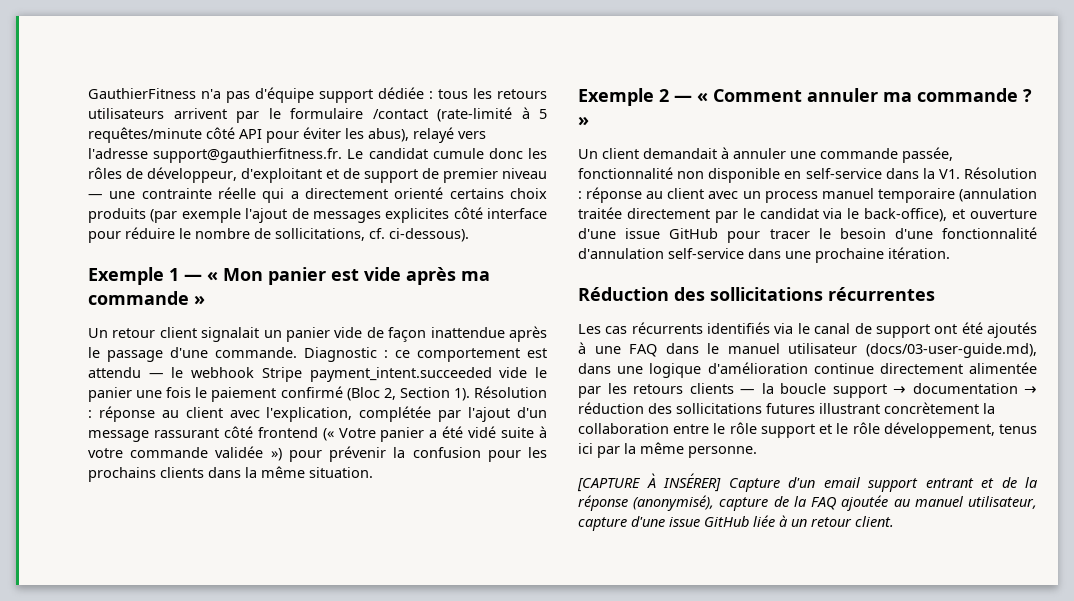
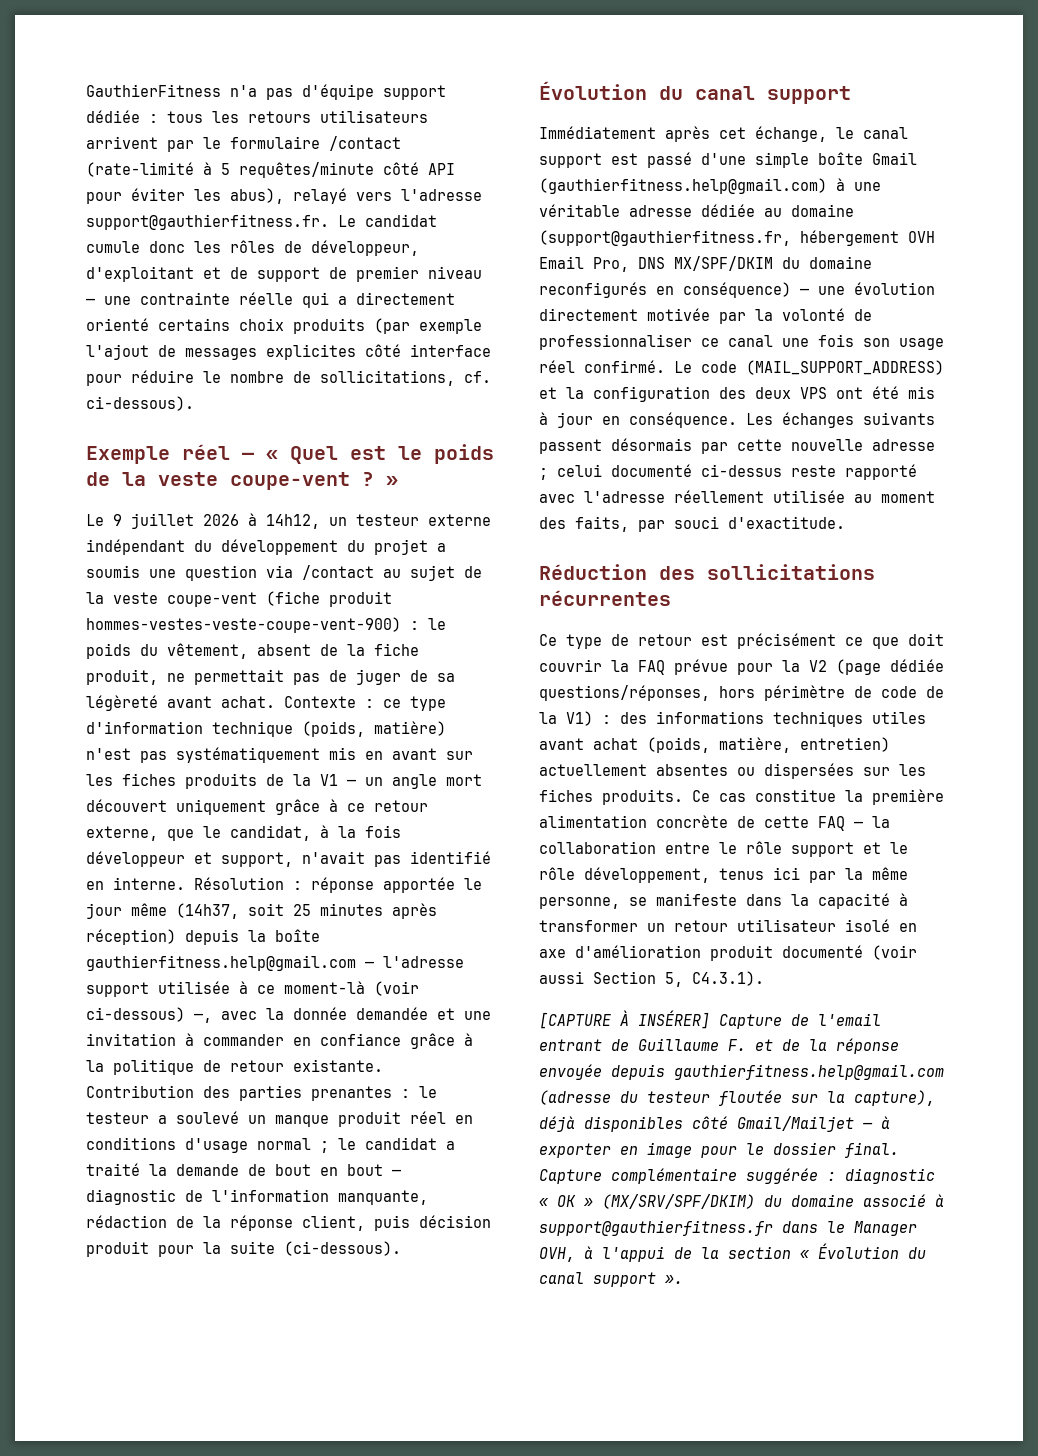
[169,267,490,285] [88,291,205,305] [88,326,547,342] [88,347,547,362] [88,367,547,382] [88,386,547,402] [88,406,548,422] [88,426,548,442] [88,446,547,462] [88,466,373,482] [578,88,1032,106] [578,116,589,126] [578,147,953,163] [578,167,1037,183] [578,187,1037,203] [578,207,1037,223] [578,227,1037,243] [578,247,950,263] [578,287,935,301] [578,322,1037,338] [578,342,1037,358] [578,362,1037,378] [578,383,1037,398] [578,402,979,414] 1 — « Mon panier est vide après ma commande » // Un retour client signalait un panier vide de façon inattendue après le passage d'une commande. Diagnostic : ce comportement est attendu — le webhook Stripe payment_intent.succeeded vide le panier une fois le paiement confirmé (Bloc 2, Section 1). Résolution : réponse au client avec l'explication, complétée par l'ajout d'un message rassurant côté frontend (« Votre panier a été vidé suite à votre commande validée ») pour prévenir la confusion pour les prochains clients dans la même situation. // Exemple 2 — « Comment annuler ma commande ? » // Un client demandait à annuler une commande passée, fonctionnalité non disponible en self-service dans la V1. Résolution : réponse au client avec un process manuel temporaire (annulation traitée directement par le candidat via le back-office), et ouverture d'une issue GitHub pour tracer le besoin d'une fonctionnalité d'annulation self-service dans une prochaine itération. // Réduction des sollicitations récurrentes // Les cas récurrents identifiés via le canal de support ont été ajoutés à une FAQ dans le manuel utilisateur (docs/03-user-guide.md), dans une logique d'amélioration continue directement alimentée par les retours clients — la boucle support → documentation → réduction des sollicitations futures illustrant concrètement -> [182,444,494,464] [86,472,398,490] [86,513,491,529] [86,539,446,555] [86,565,482,581] [86,591,392,607] [86,617,446,633] [86,643,419,659] [86,669,455,685] [86,695,446,711] [86,721,446,737] [86,747,473,763] [86,773,482,789] [86,799,428,815] [86,825,401,841] [86,851,491,867] [86,877,482,893] [86,903,437,919] [86,929,320,945] [86,955,464,971] [86,981,419,997] [86,1007,491,1023] [86,1033,473,1049] [86,1059,383,1075] [86,1085,437,1101] [86,1111,473,1127] [86,1137,455,1153] [86,1163,401,1176] [86,1189,428,1205] [86,1215,491,1231] [86,1241,401,1257] [539,81,851,104] [539,126,908,142] [539,152,917,168] [539,178,881,194] [539,204,854,217] [539,230,935,246] [539,256,872,272] [539,282,935,298] [539,308,872,324] [539,334,944,350] [539,360,944,375] [539,386,935,402] [539,412,935,428] [539,438,935,454] [539,464,917,480] [539,490,935,503] [539,516,845,532] [539,564,875,580] [539,590,671,606] [539,633,944,649] [539,659,944,675] [539,685,944,701] [539,711,926,727] [539,737,890,753] [539,763,926,779] [539,789,944,805] [539,815,863,831] réel — « Quel est le poids de la veste coupe-vent ? » // Le 9 juillet 2026 à 14h12, un testeur externe indépendant du développement du projet a soumis une question via /contact au sujet de la veste coupe-vent (fiche produit hommes-vestes-veste-coupe-vent-900) : le poids du vêtement, absent de la fiche produit, ne permettait pas de juger de sa légèreté avant achat. Contexte : ce type d'information technique (poids, matière) n'est pas systématiquement mis en avant sur les fiches produits de la V1 — un angle mort découvert uniquement grâce à ce retour externe, que le candidat, à la fois développeur et support, n'avait pas identifié en interne. Résolution : réponse apportée le jour même (14h37, soit 25 minutes après réception) depuis la boîte gauthierfitness.help@gmail.com — l'adresse support utilisée à ce moment-là (voir ci-dessous) —, avec la donnée demandée et une invitation à commander en confiance grâce à la politique de retour existante. Contribution des parties prenantes : le testeur a soulevé un manque produit réel en conditions d'usage normal ; le candidat a traité la demande de bout en bout — diagnostic de l'information manquante, rédaction de la réponse client, puis décision produit pour la suite (ci-dessous). // Évolution du canal support // Immédiatement après cet échange, le canal support est passé d'une simple boîte Gmail (gauthierfitness.help@gmail.com) à une véritable adresse dédiée au domaine (support@gauthierfitness.fr, hébergement OVH Email Pro, DNS MX/SPF/DKIM du domaine reconfigurés en conséquence) — une évolution directement motivée par la volonté de professionnaliser ce canal une fois son usage réel confirmé. Le code (MAIL_SUPPORT_ADDRESS) et la configuration des deux VPS ont été mis à jour en conséquence. Les échanges suivants passent désormais par cette nouvelle adresse ; celui documenté ci-dessus reste rapporté avec l'adresse réellement utilisée au moment des faits, par souci d'exactitude. // Réduction des sollicitations récurrentes // Ce type de retour est précisément ce que doit couvrir la FAQ prévue pour la V2 (page dédiée questions/réponses, hors périmètre de code de la V1) : des informations techniques utiles avant achat (poids, matière, entretien) actuellement absentes ou dispersées sur les fiches produits. Ce cas constitue la première alimentation concrète de cette FAQ —
[688,446,757,458] [577,473,1037,492] [578,495,1037,511] [578,515,894,531] personne. // [CAPTURE À INSÉRER] Capture d'un email support entrant et de la réponse (anonymisé), capture de la FAQ ajoutée au manuel utilisateur, capture d'une issue GitHub liée à un retour client. -> [539,893,908,909] [539,919,917,932] [539,945,917,961] [539,971,764,987] [539,1010,881,1029] [539,1038,899,1054] [539,1064,944,1080] [539,1090,935,1106] [539,1116,890,1132] [539,1142,899,1158] [539,1168,935,1184] [539,1194,944,1209] [539,1220,917,1236] [539,1243,926,1262] [539,1272,683,1287] personne, se manifeste dans la capacité à transformer un retour utilisateur isolé en axe d'amélioration produit documenté (voir aussi Section 5, C4.3.1). // [CAPTURE À INSÉRER] Capture de l'email entrant de Guillaume F. et de la réponse envoyée depuis gauthierfitness.help@gmail.com (adresse du testeur floutée sur la capture), déjà disponibles côté Gmail/Mailjet — à exporter en image pour le dossier final. Capture complémentaire suggérée : diagnostic « OK » (MX/SRV/SPF/DKIM) du domaine associé à support@gauthierfitness.fr dans le Manager OVH, à l'appui de la section « Évolution du canal support ».

